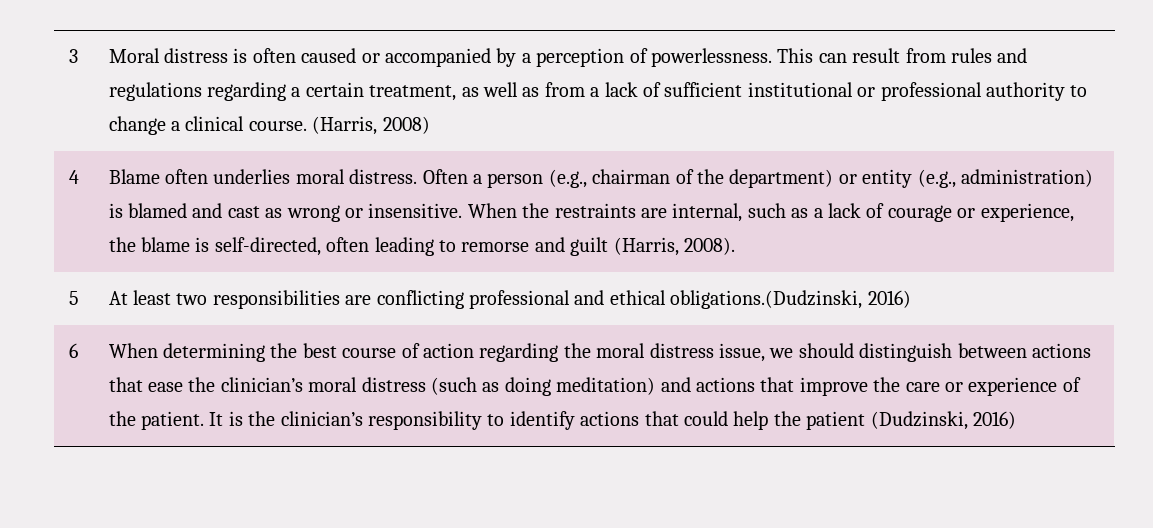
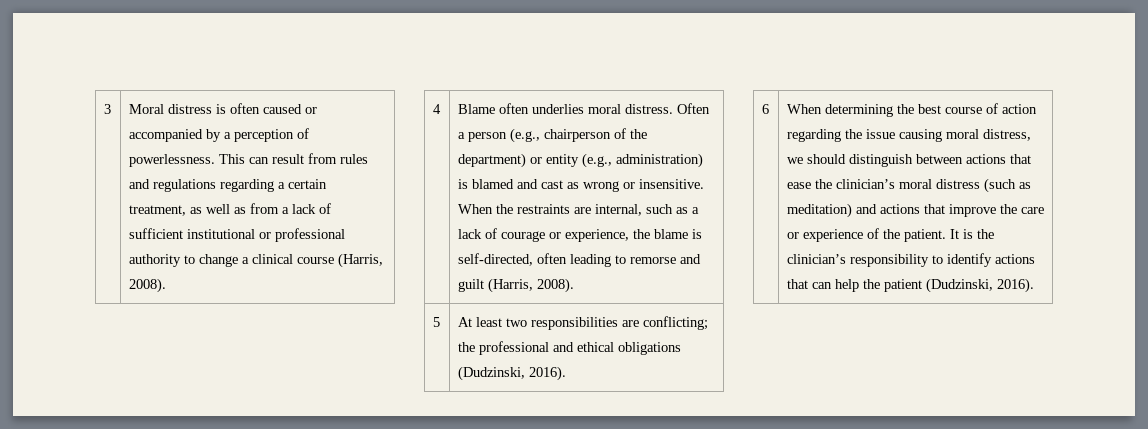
[248,116,430,135] course. (Harris, 2008) -> [296,253,383,268] [128,278,166,293] course (Harris, 2008).
[592,169,671,184] chairman -> [543,129,611,142] chairperson
[376,290,464,309] conflicting -> [642,316,708,330] [457,342,475,352] conflicting; the
[670,290,911,309] obligations.(Dudzinski, 2016) -> [617,342,681,355] [457,366,566,381] obligations (Dudzinski, 2016).
[596,343,765,362] moral distress issue, -> [865,129,1031,142] issue causing moral distress,
[504,377,551,396] doing -> (1031, 185) none
[683,411,728,426] could -> [811,282,832,289] can
[972,411,1016,429] 2016) -> [996,278,1034,293] 2016).

